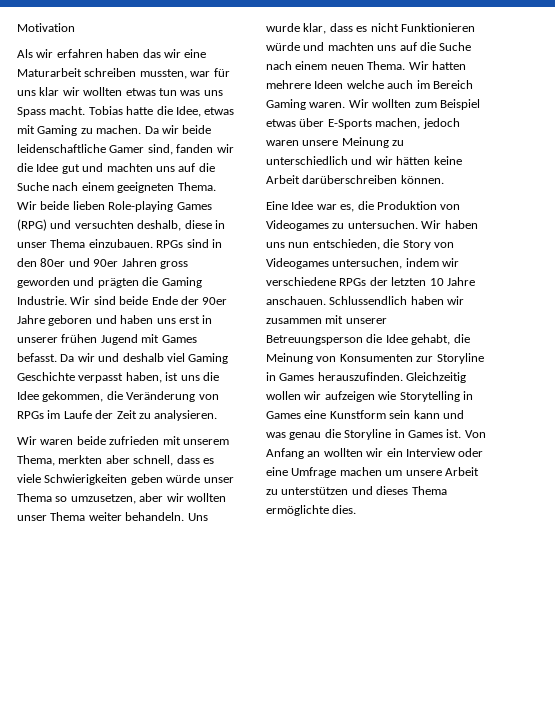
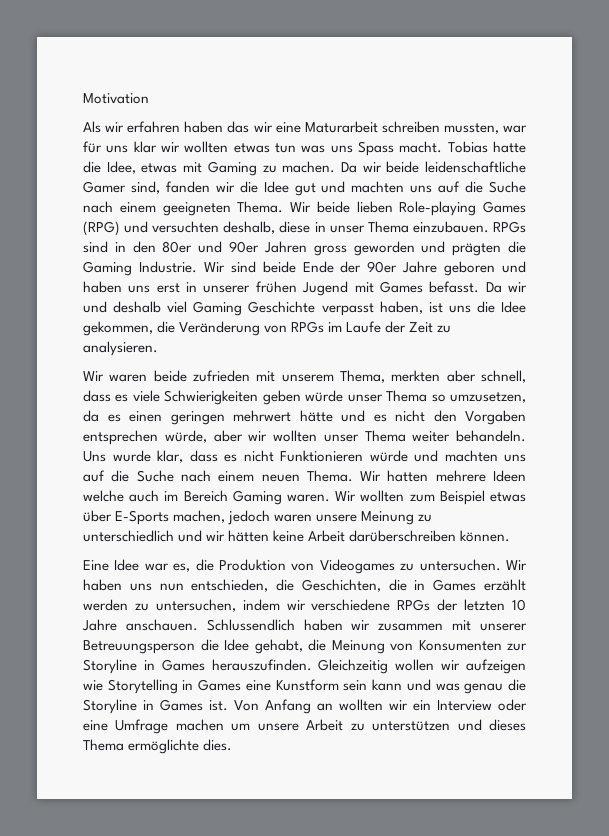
(136, 499) none -> [83,410,526,425] [83,430,207,445] da es einen geringen mehrwert hätte und es nicht den Vorgaben entsprechen würde,
[402,240,454,250] [266,258,329,269] Story von Videogames -> [301,579,526,592] [83,599,149,611] Geschichten, die in Games erzählt werden zu

